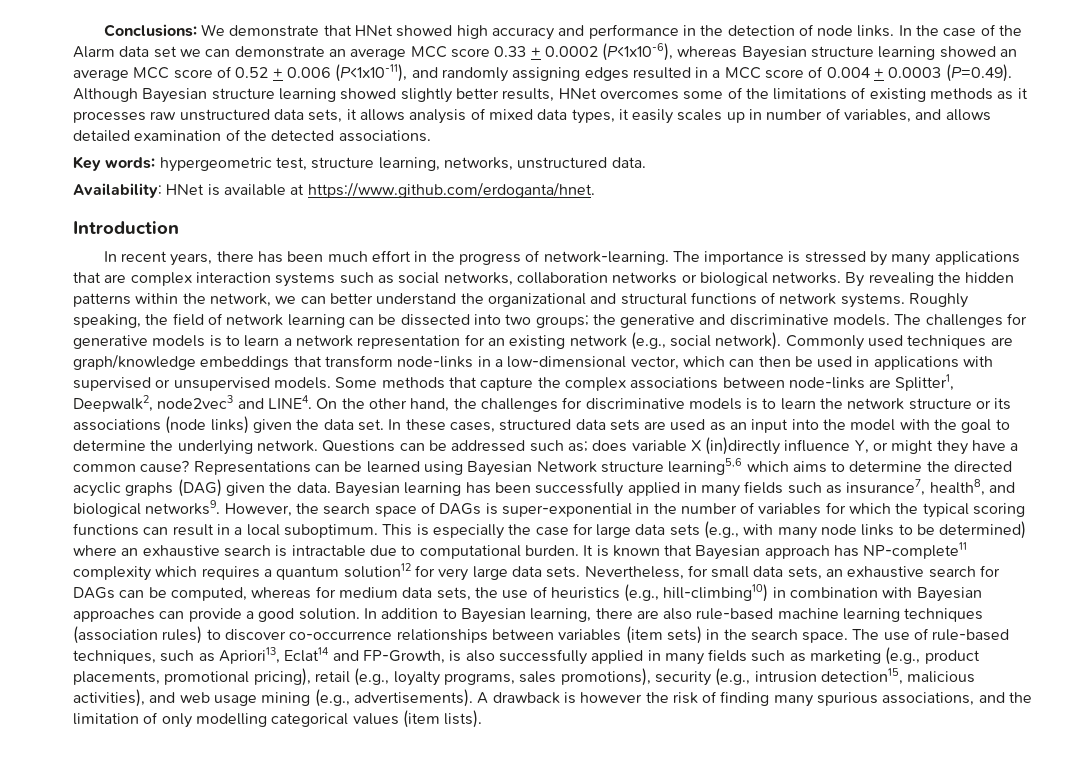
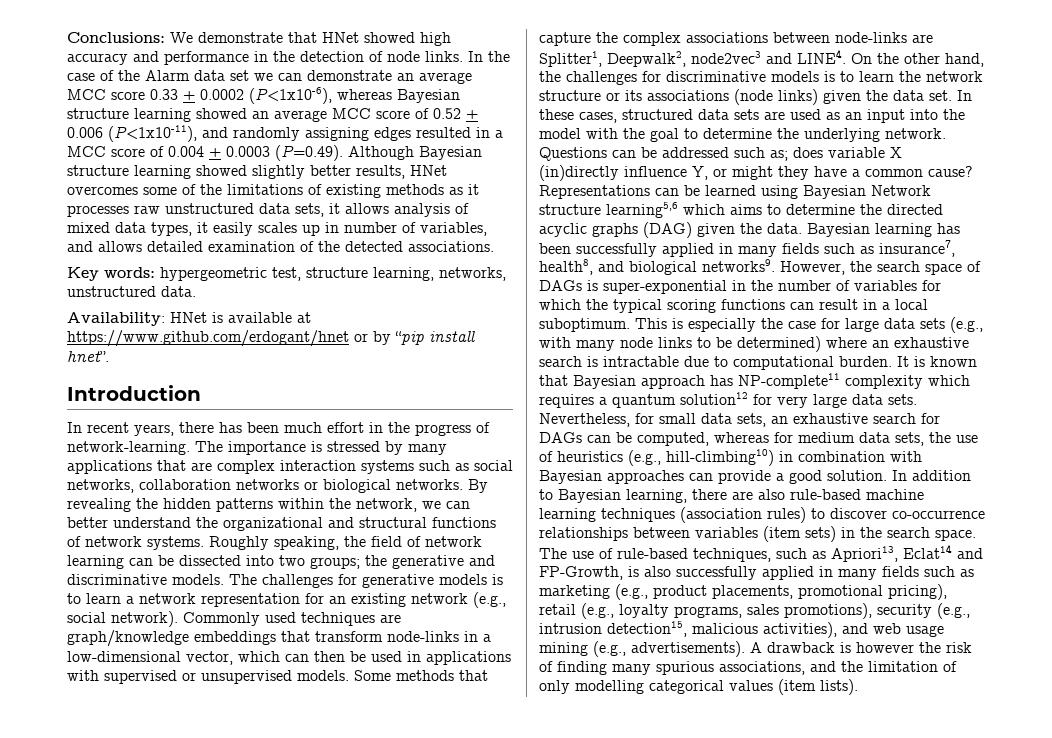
[307,182,595,198] https://www.github.com/erdoganta/hnet. -> [67,330,475,347] [67,351,109,362] https://www.github.com/erdogant/hnet or by “pip install hnet”.

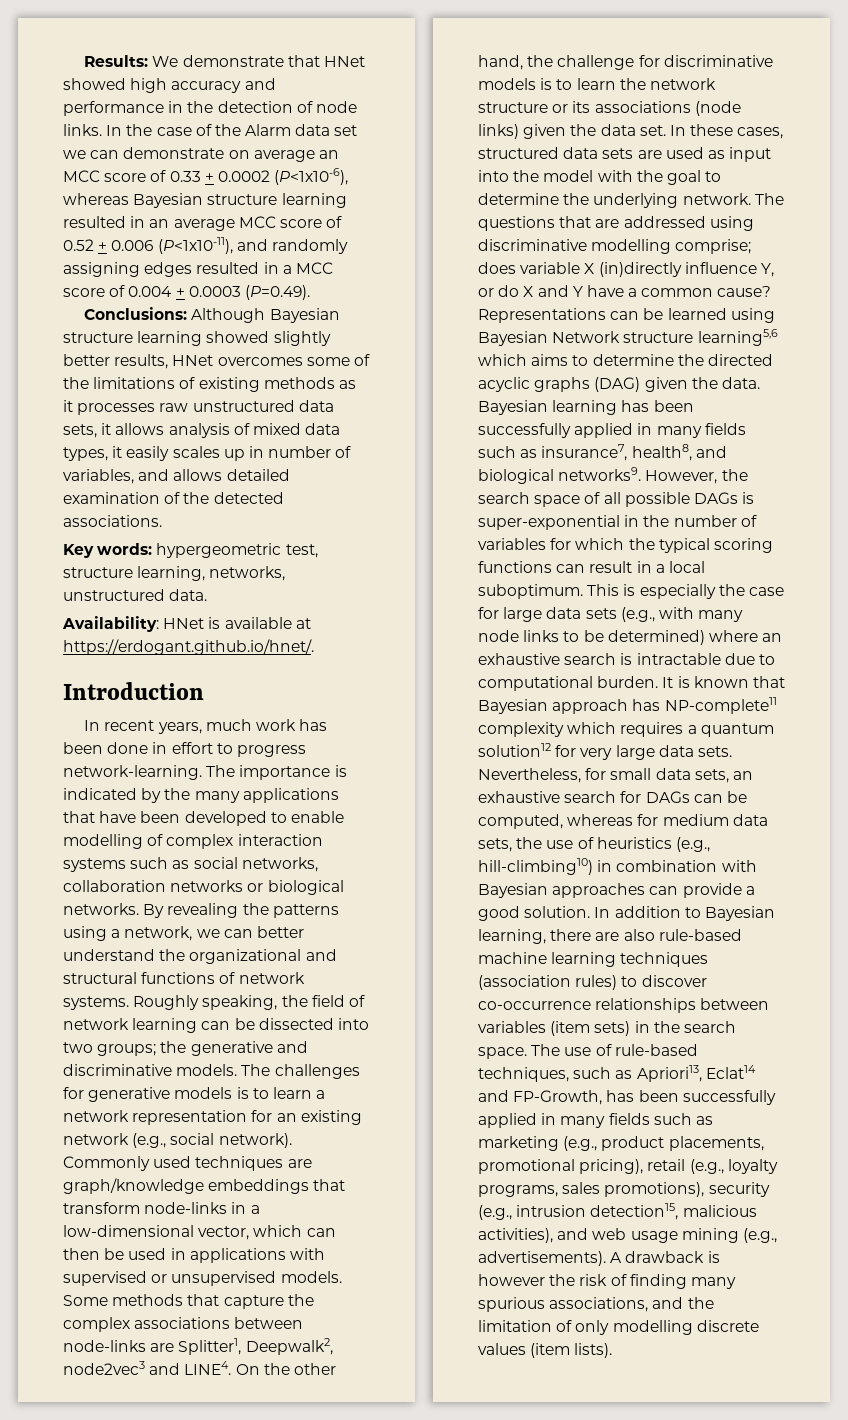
[67,32,165,43] Conclusions: -> [84,55,149,67] Results:
[397,72,472,84] [67,89,145,100] an average MCC score -> [228,150,339,162] [63,170,167,182] on average an MCC score of
[196,108,247,119] showed -> [63,216,146,228] resulted in
(343, 153) none -> [84,307,188,320] // Conclusions:
[67,330,475,347] [67,351,109,362] [67,385,201,401] [67,422,490,436] [67,441,447,455] [67,460,212,474] https://www.github.com/erdogant/hnet or by “pip install hnet”. // Introduction // In recent years, there has been much effort in the progress of network-learning. The importance is stressed by many applications that are -> [63,639,314,655] [63,682,204,700] [84,719,328,734] [63,742,306,757] [63,765,347,780] [63,788,339,803] [63,811,344,826] [63,834,164,849] https://erdogant.github.io/hnet/. // Introduction // In recent years, much work has been done in effort to progress network-learning. The importance is indicated by the many applications that have been developed to enable modelling of
[163,498,351,512] hidden patterns within the -> [272,904,339,918] [63,926,121,941] patterns using a
[566,71,637,85] challenges -> [557,55,635,70] challenge
[845,112,862,120] an -> (725, 154) none
[539,147,788,161] Questions can be addressed such as; -> [754,193,784,205] [478,216,754,231] [478,239,752,254] The questions that are addressed using discriminative modelling comprise;
[732,166,809,180] might they -> [498,285,583,297] do X and Y
(981, 266) none -> [603,492,690,507] all possible
[628,566,671,577] is also -> [606,1090,679,1102] has been
[649,680,724,694] categorical -> [696,1320,759,1332] discrete

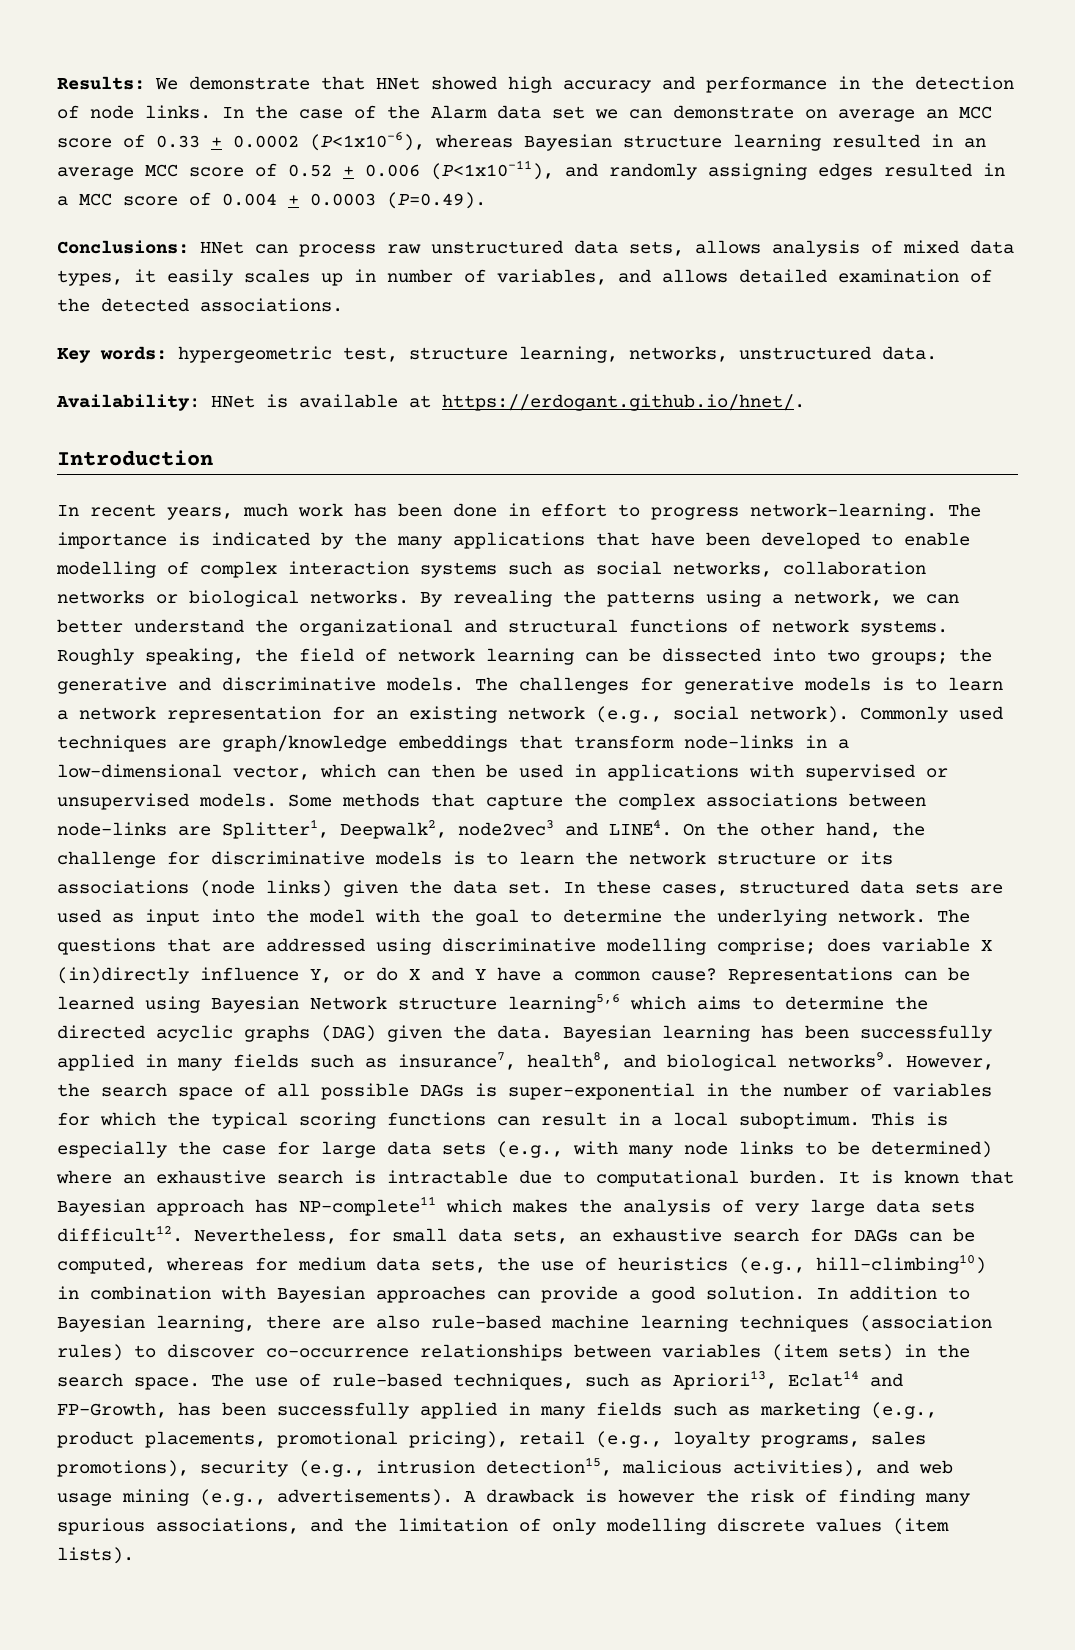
[191,308,340,323] [63,331,331,346] [63,354,370,369] [63,377,356,392] [63,400,156,415] Although Bayesian structure learning showed slightly better results, HNet overcomes some of the limitations of existing methods as it processes -> [200,241,376,257] HNet can process
[101,423,112,435] it -> (684, 248) none
[478,722,774,737] [478,743,577,757] complexity which requires a quantum solution12 for -> [446,1199,744,1216] which makes the analysis of
[697,746,732,757] sets. -> [931,1200,975,1213] [57,1225,183,1242] sets difficult12.

